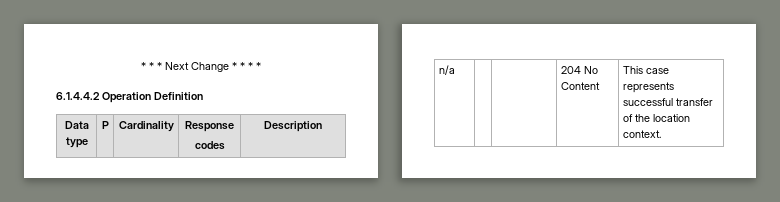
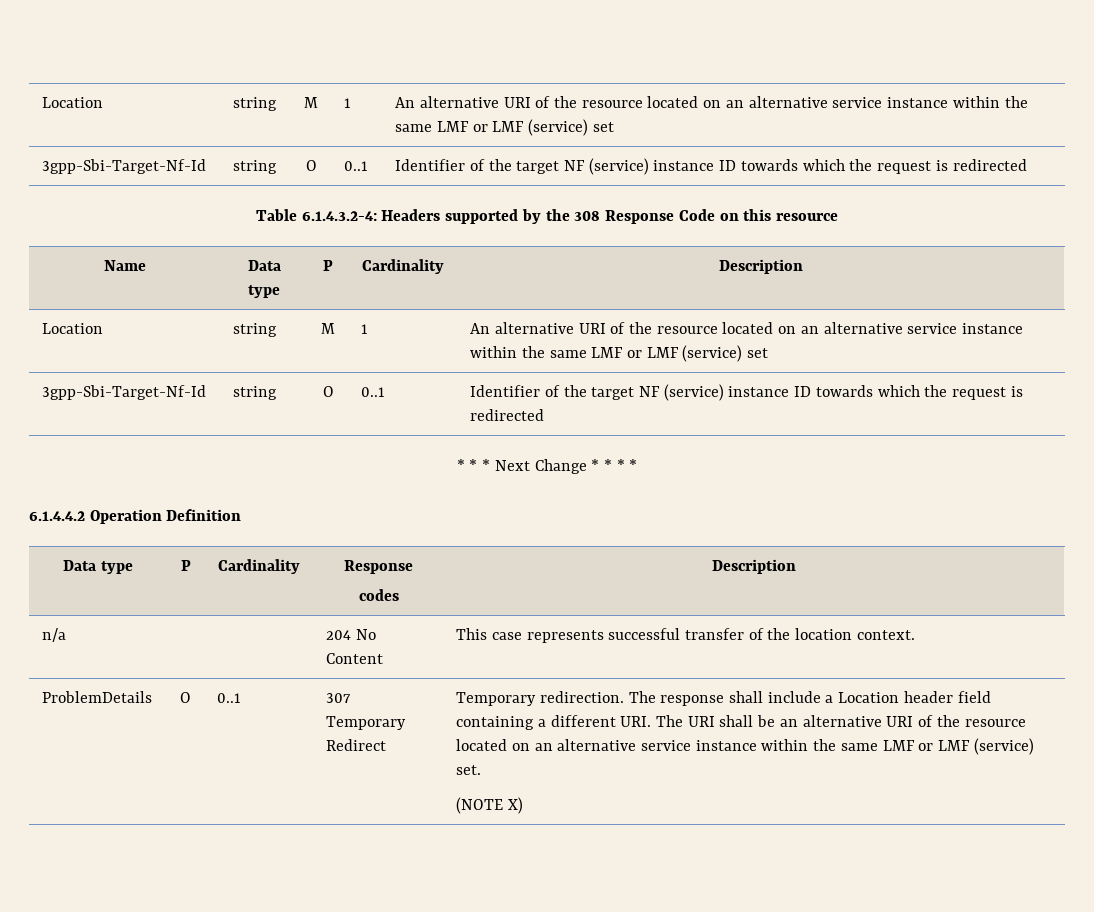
(141, 66) none -> [42,97,104,108] [233,97,278,111] [304,97,318,108] [344,98,352,108] [395,96,1028,108] [395,119,614,136] [42,159,207,174] [233,160,278,174] [305,160,317,171] [344,161,369,171] [395,158,1027,175] [256,209,838,224] [104,260,146,271] [247,260,281,271] [248,285,280,298] [323,260,333,271] [362,259,444,274] [719,259,803,274] [42,323,104,334] [233,323,278,337] [321,323,335,334] [361,324,369,334] [470,322,1024,334] [470,345,769,362] [42,385,207,400] [233,386,278,400] [322,386,334,397] [361,387,386,397] [470,384,1023,401] [470,409,545,421] Location | string | M | 1 | An alternative URI of the resource located on an alternative service instance within the same LMF or LMF (service) set // 3gpp-Sbi-Target-Nf-Id | string | O | 0..1 | Identifier of the target NF (service) instance ID towards which the request is redirected // Table 6.1.4.3.2-4: Headers supported by the 308 Response Code on this resource // Name | Data type | P | Cardinality | Description // Location | string | M | 1 | An alternative URI of the resource located on an alternative service instance within the same LMF or LMF (service) set // 3gpp-Sbi-Target-Nf-Id | string | O | 0..1 | Identifier of the target NF (service) instance ID towards which the request is redirected //
(661, 134) none -> [42,691,153,703] [180,692,191,703] [217,693,242,703] [326,693,352,703] [326,716,407,730] [326,739,387,751] [456,691,991,706] [456,715,1026,730] [456,738,1034,755] [456,765,482,775] [456,797,523,814] // ProblemDetails | O | 0..1 | 307 Temporary Redirect | Temporary redirection. The response shall include a Location header field containing a different URI. The URI shall be an alternative URI of the resource located on an alternative service instance within the same LMF or LMF (service) set. // (NOTE X)

